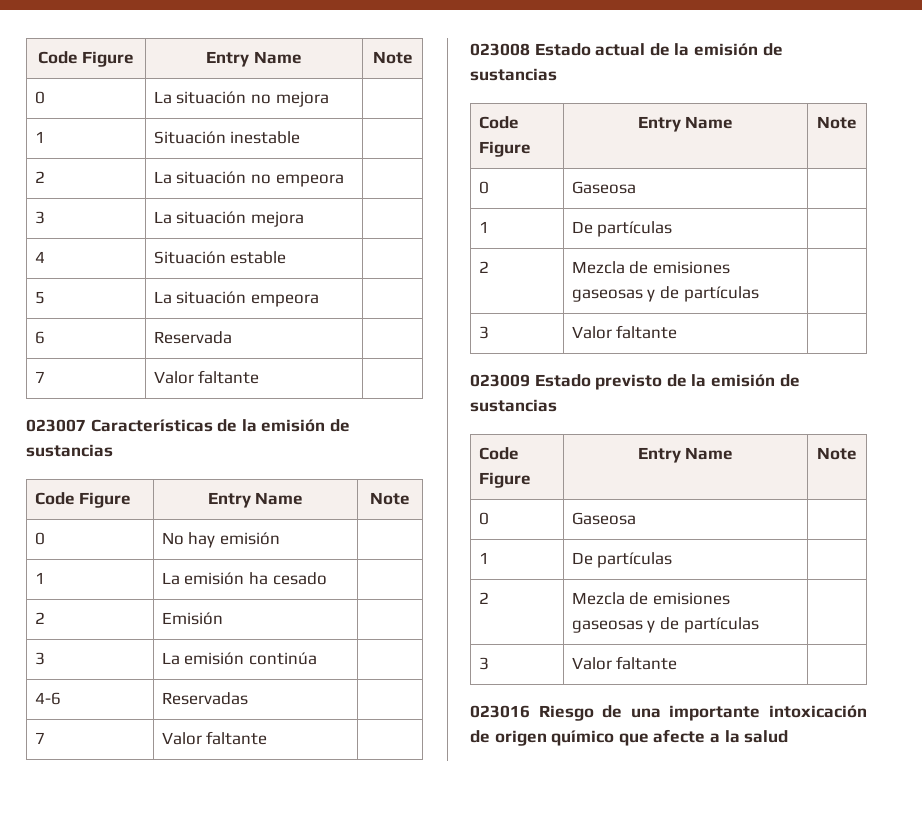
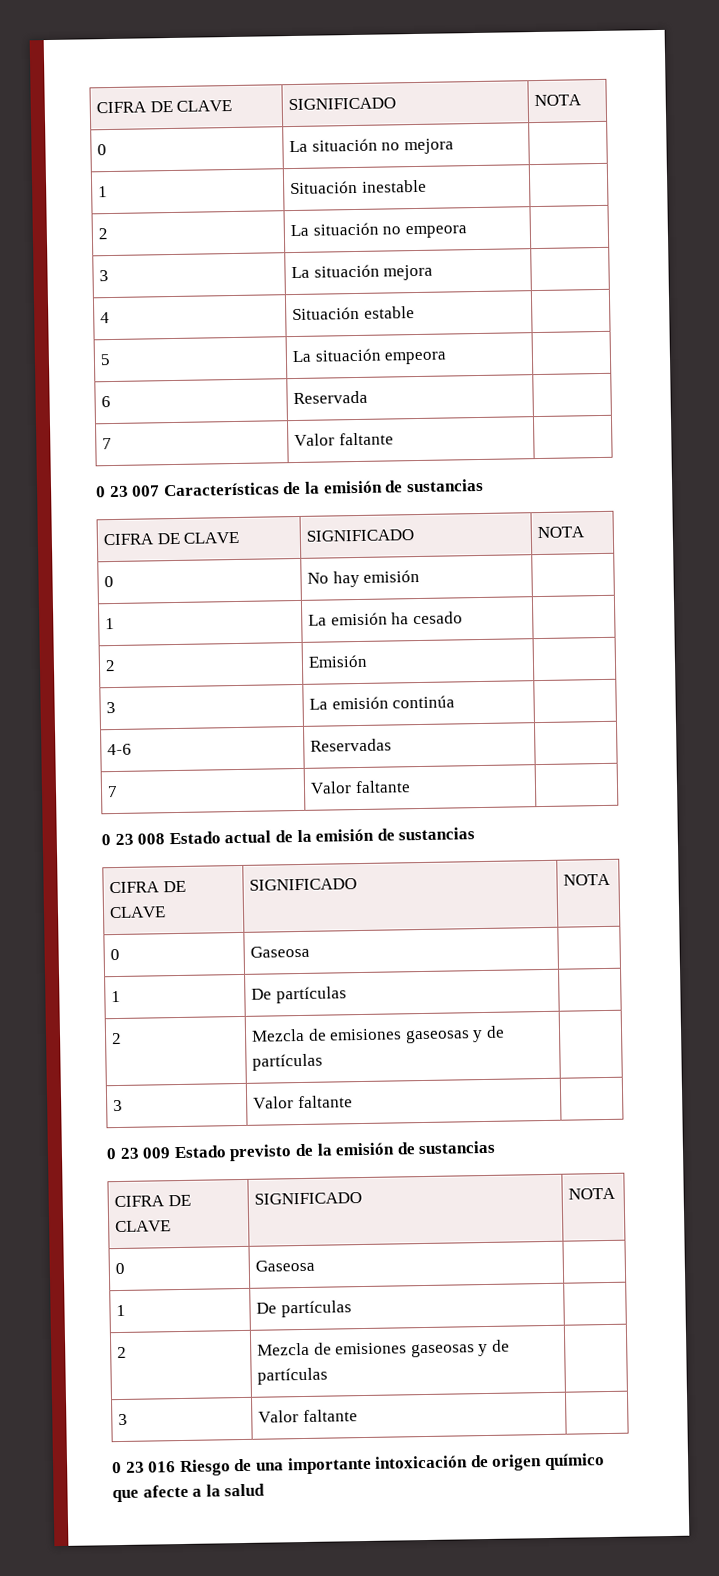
[37,51,135,67] [206,51,302,67] [372,51,413,64] Code Figure | Entry Name | Note -> [96,99,233,114] [288,97,397,111] [534,94,583,107] CIFRA DE CLAVE | SIGNIFICADO | NOTA
[26,419,86,432] 023007 -> [96,485,161,498] 0 23 007
[34,492,132,508] [207,492,304,508] [370,492,410,505] Code Figure | Entry Name | Note -> [103,531,240,546] [306,529,415,542] [537,526,586,539] CIFRA DE CLAVE | SIGNIFICADO | NOTA
[470,43,530,56] 023008 -> [101,833,166,846] 0 23 008
[478,116,519,129] [478,141,531,157] [637,116,734,132] [817,116,857,129] Code Figure | Entry Name | Note -> [109,880,186,894] [109,906,167,919] [249,878,358,891] [563,873,612,886] CIFRA DE CLAVE | SIGNIFICADO | NOTA
[470,374,530,387] 023009 -> [106,1147,172,1160] 0 23 009
[478,447,519,460] [478,472,531,488] [637,447,734,463] [817,447,857,460] Code Figure | Entry Name | Note -> [114,1194,191,1208] [115,1220,172,1233] [254,1192,363,1205] [568,1187,617,1200] CIFRA DE CLAVE | SIGNIFICADO | NOTA
[470,705,530,718] 023016 -> [112,1461,177,1474] 0 23 016

